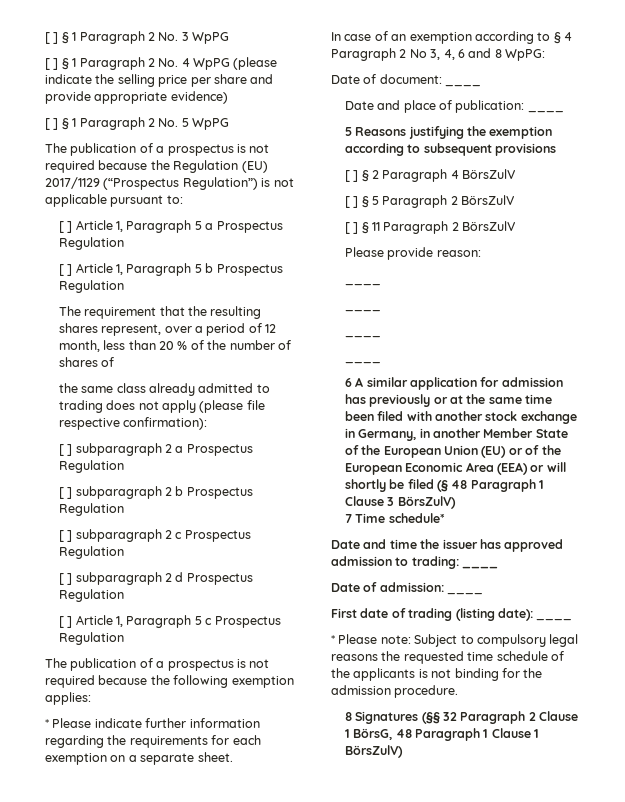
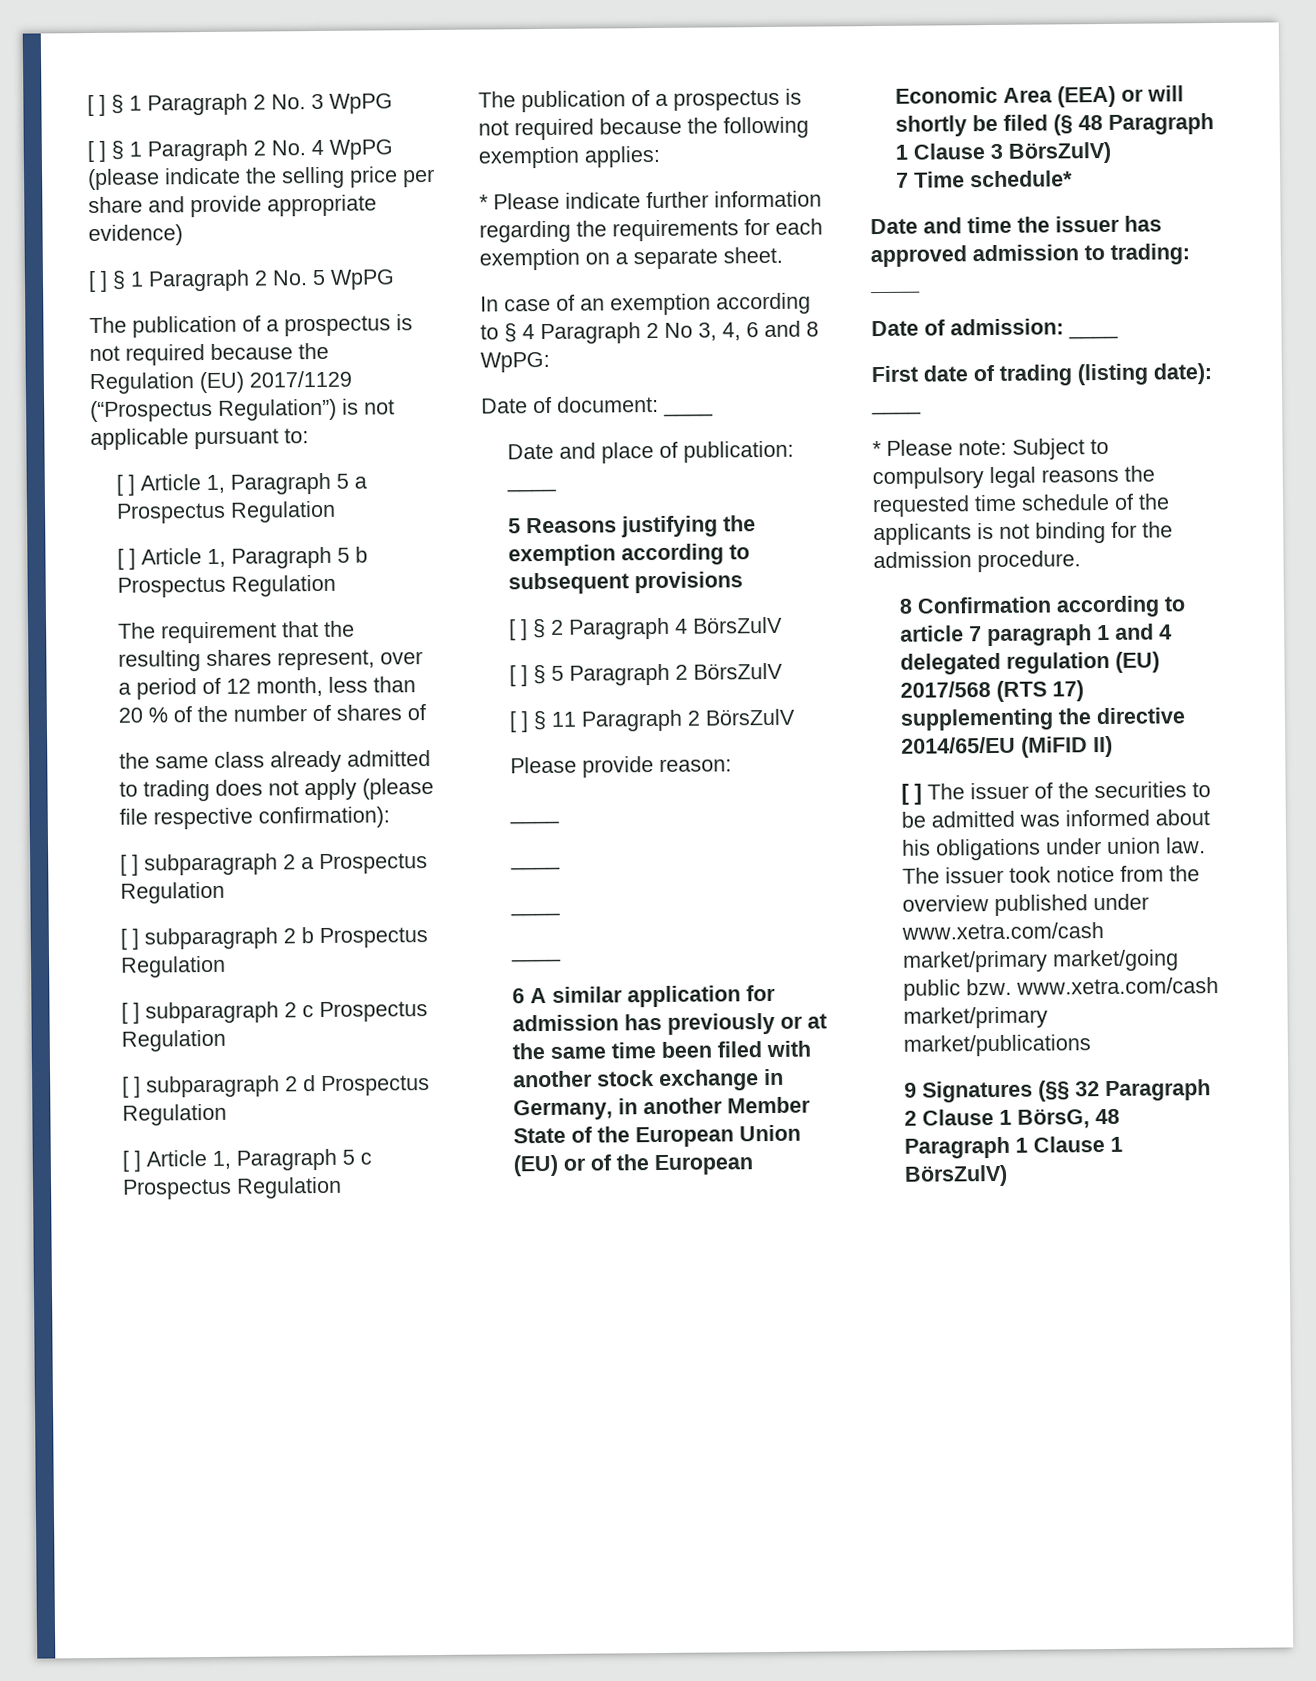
(352, 716) none -> [916,595,1185,618] [899,623,1172,647] [899,651,1160,675] [899,680,1084,702] [899,707,1185,731] [900,735,1113,758] [900,781,1211,805] [900,809,1210,828] [901,837,1206,861] [901,865,1200,884] [901,893,1149,917] [900,922,1104,940] [902,949,1179,973] [902,977,1219,1001] [902,1006,1048,1029] [902,1034,1091,1057] [903,1082,917,1098] Confirmation according to article 7 paragraph 1 and 4 delegated regulation (EU) 2017/568 (RTS 17) supplementing the directive 2014/65/EU (MiFID II) // [ ] The issuer of the securities to be admitted was informed about his obligations under union law. The issuer took notice from the overview published under www.xetra.com/cash market/primary market/going public bzw. www.xetra.com/cash market/primary market/publications // 9

